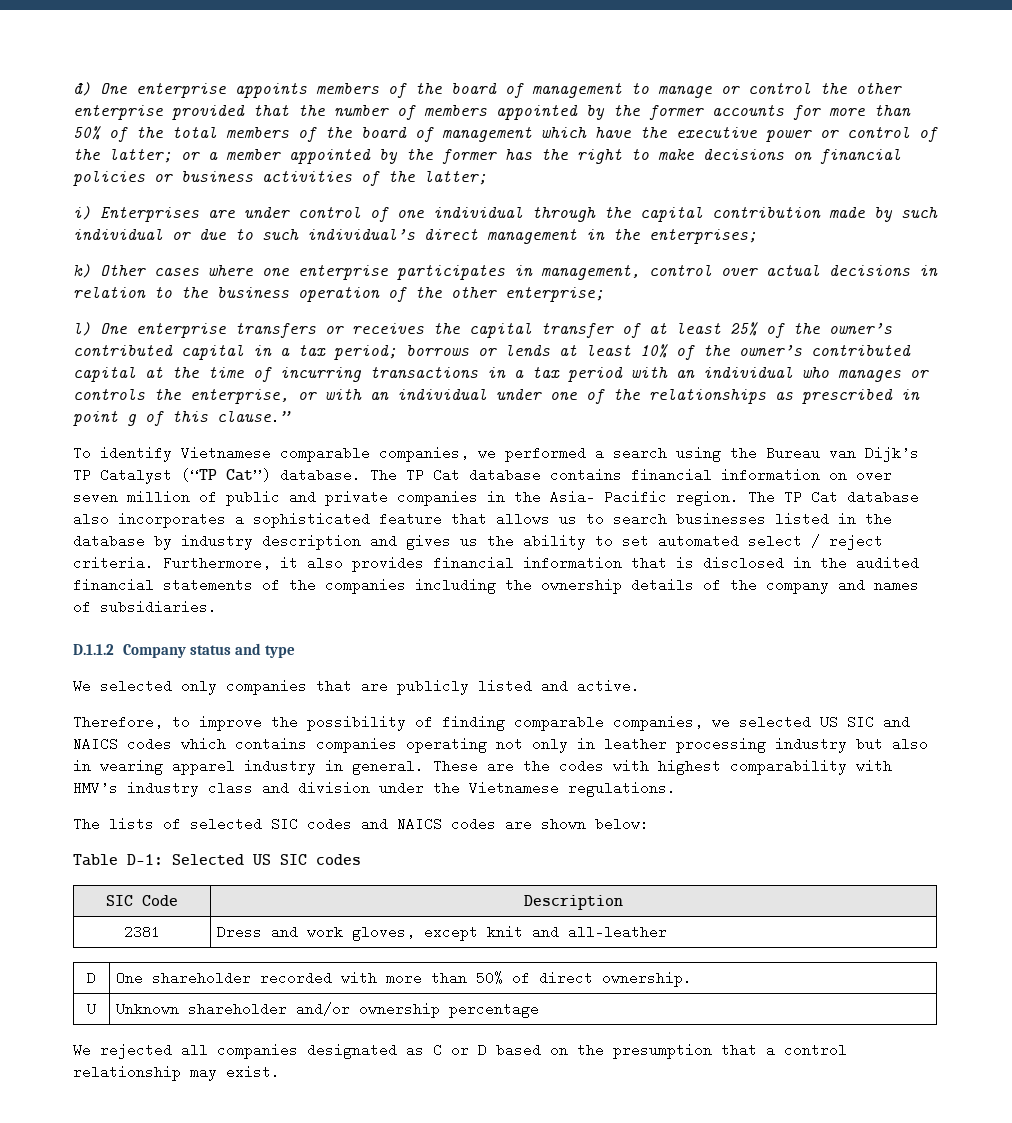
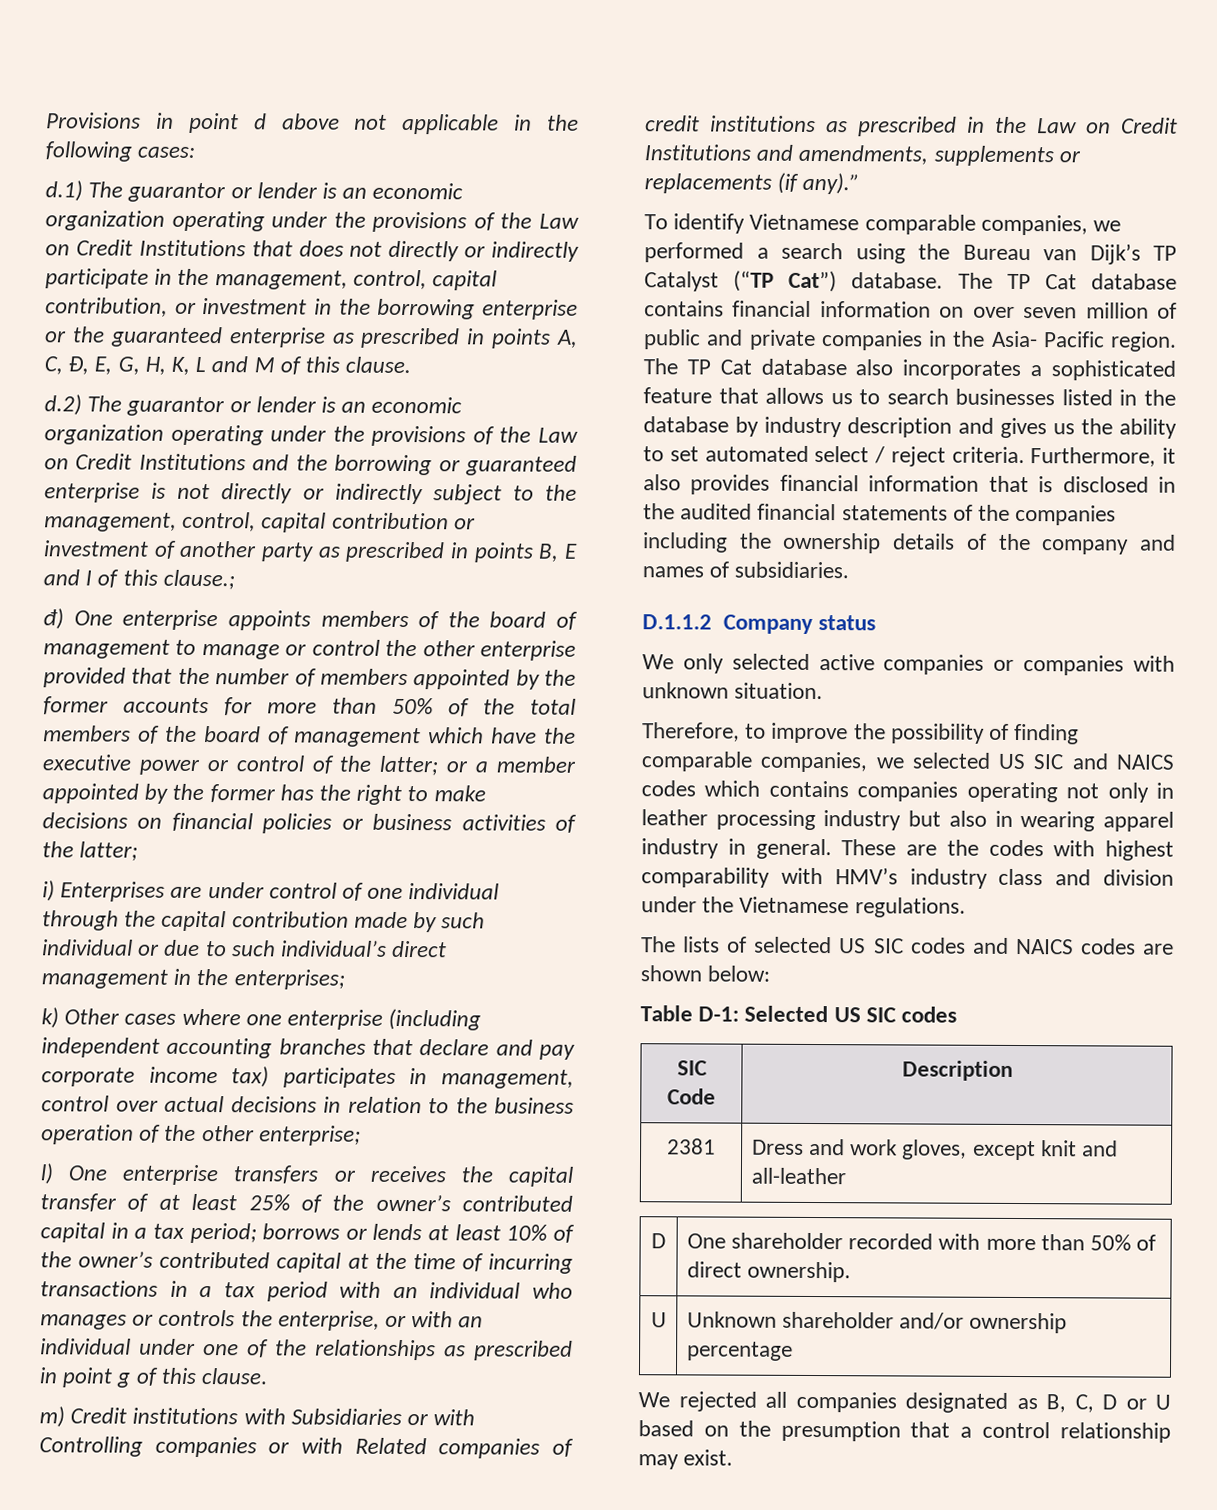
(73, 89) none -> [46,112,579,135] [45,141,196,162] [45,180,464,203] [45,210,579,233] [45,239,579,262] [45,268,498,291] [45,297,578,320] [45,326,578,349] [44,356,412,375] [44,394,463,417] [44,424,578,447] [44,453,577,476] [44,482,577,505] [44,511,476,533] [43,540,579,563] [43,569,235,590] Provisions in point d above not applicable in the following cases: // d.1) The guarantor or lender is an economic organization operating under the provisions of the Law on Credit Institutions that does not directly or indirectly participate in the management, control, capital contribution, or investment in the borrowing enterprise or the guaranteed enterprise as prescribed in points A, C, Đ, E, G, H, K, L and M of this clause. // d.2) The guarantor or lender is an economic organization operating under the provisions of the Law on Credit Institutions and the borrowing or guaranteed enterprise is not directly or indirectly subject to the management, control, capital contribution or investment of another party as prescribed in points B, E and I of this clause.; //
(388, 272) none -> [388,1008,482,1031] [41,1037,575,1060] [41,1066,270,1088] (including independent accounting branches that declare and pay corporate income tax)
[217,410,291,424] clause.” -> [201,1368,268,1385] [39,1406,476,1428] [39,1436,574,1459] [645,115,1178,137] [644,144,1081,167] [644,172,861,195] clause. // m) Credit institutions with Subsidiaries or with Controlling companies or with Related companies of credit institutions as prescribed in the Law on Credit Institutions and amendments, supplements or replacements (if any).”
[234,643,295,658] [73,679,640,695] and type // We selected only companies that are publicly listed and active. -> [642,653,1175,676] [642,682,824,700] // We only selected active companies or companies with unknown situation.
(262, 824) none -> [839,938,867,954] US
[433,1043,487,1057] C or D -> [1046,1394,1171,1413] B, C, D or U

